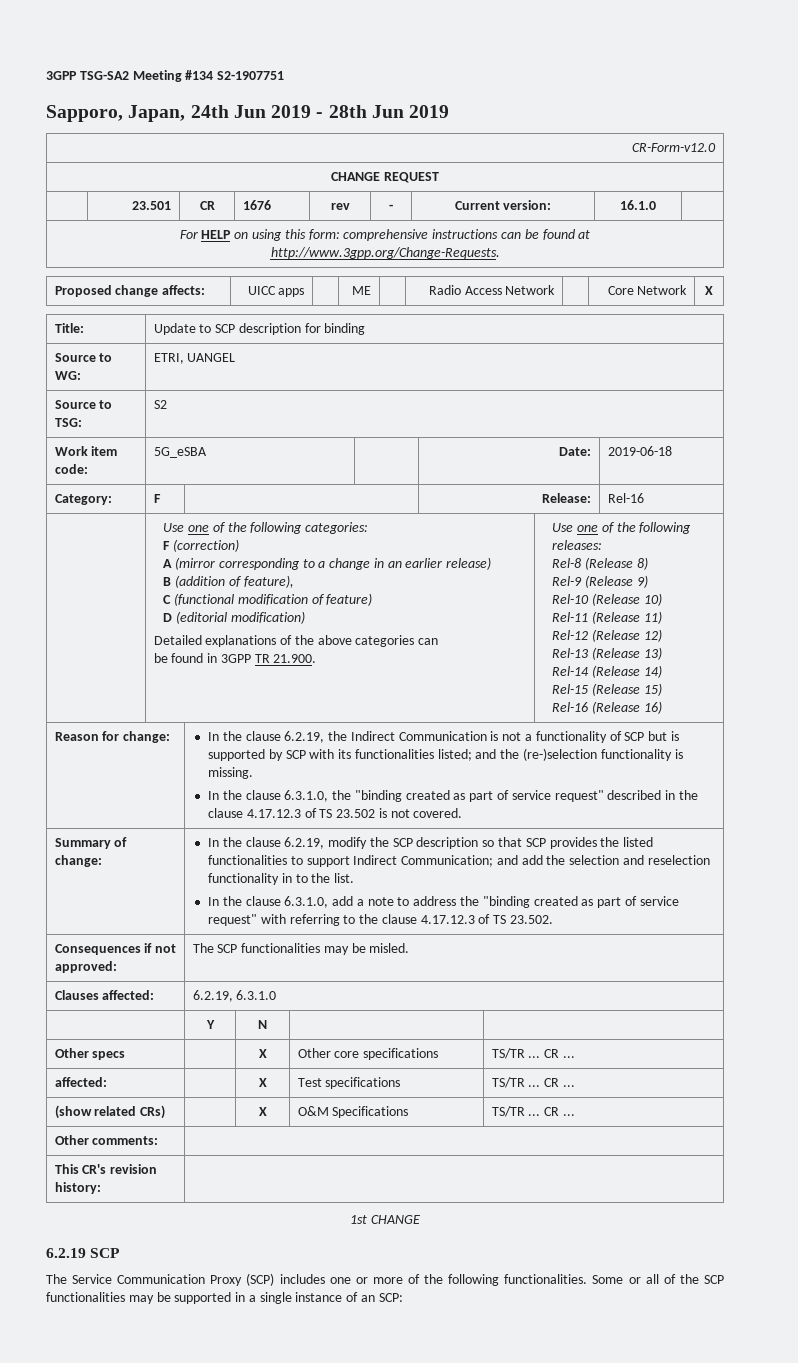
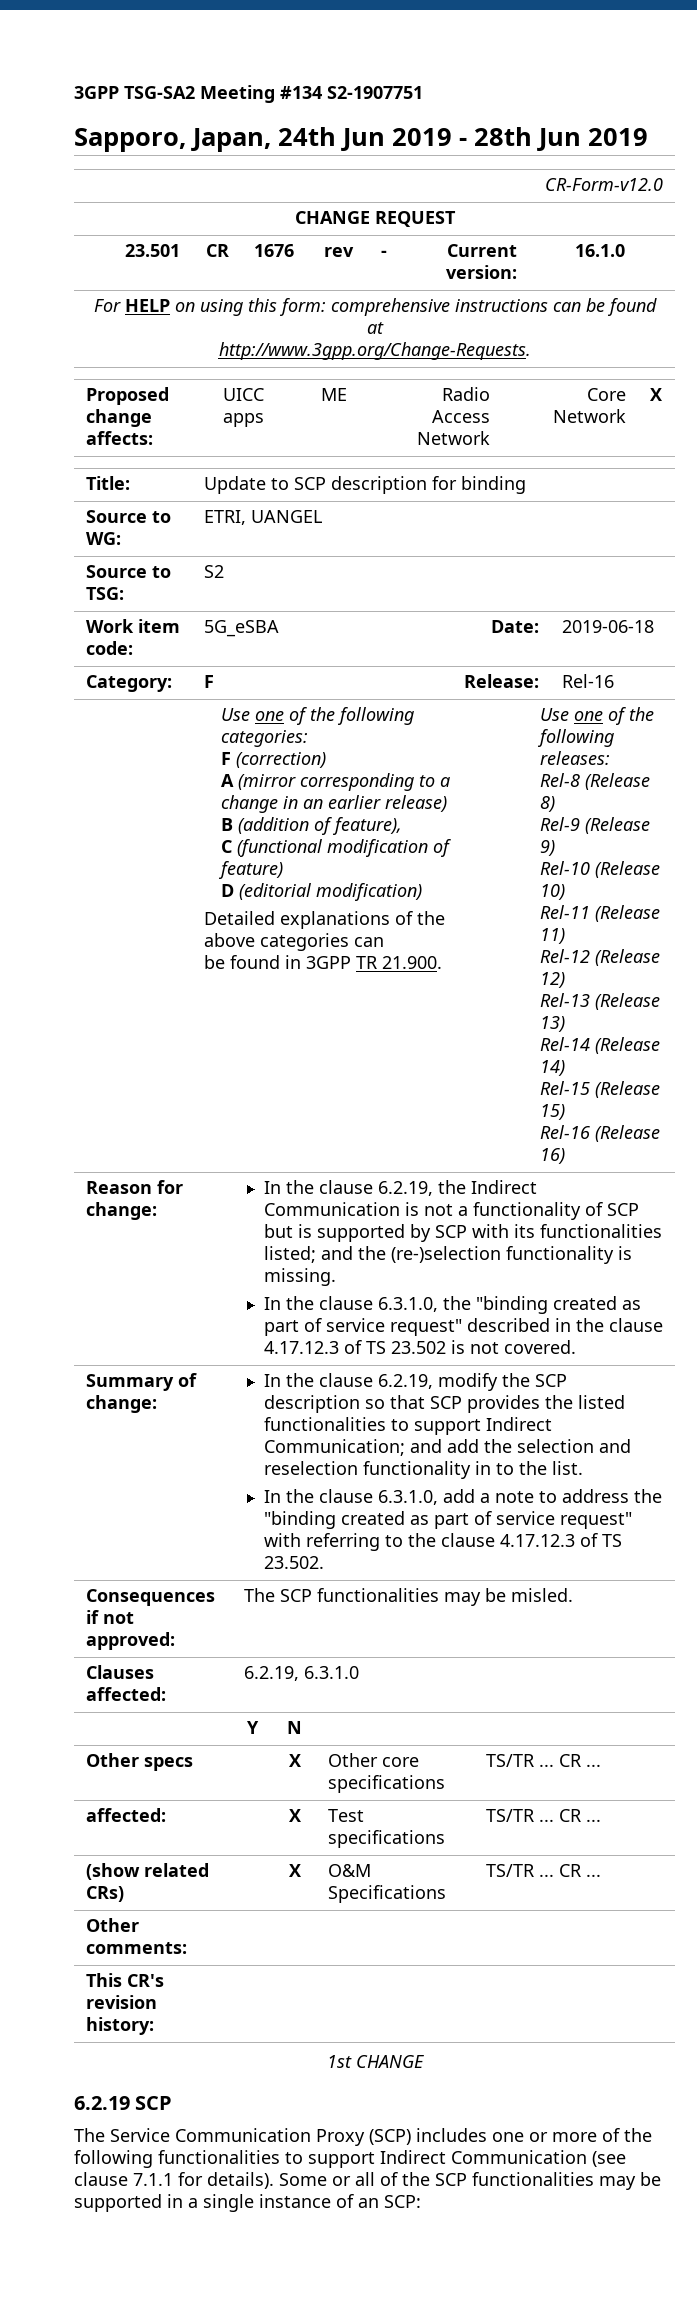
[504,1274,588,1284] functionalities. -> [158,2150,626,2168] [74,2172,274,2189] functionalities to support Indirect Communication (see clause 7.1.1 for details).

